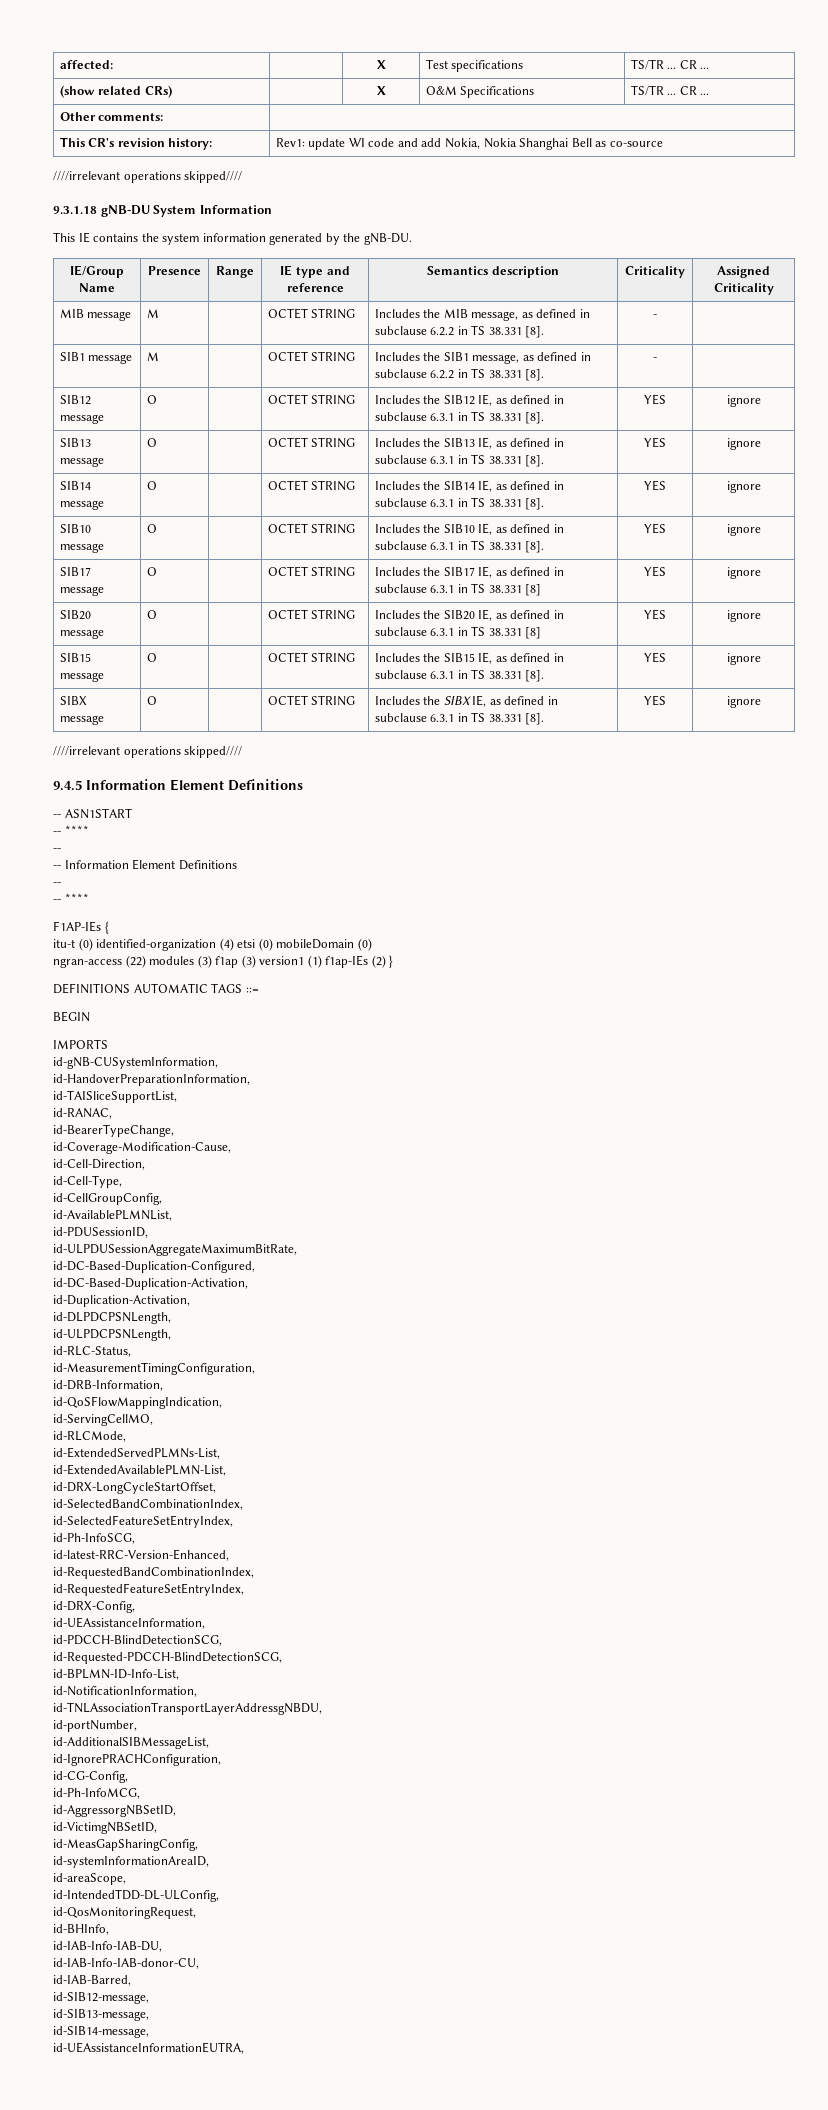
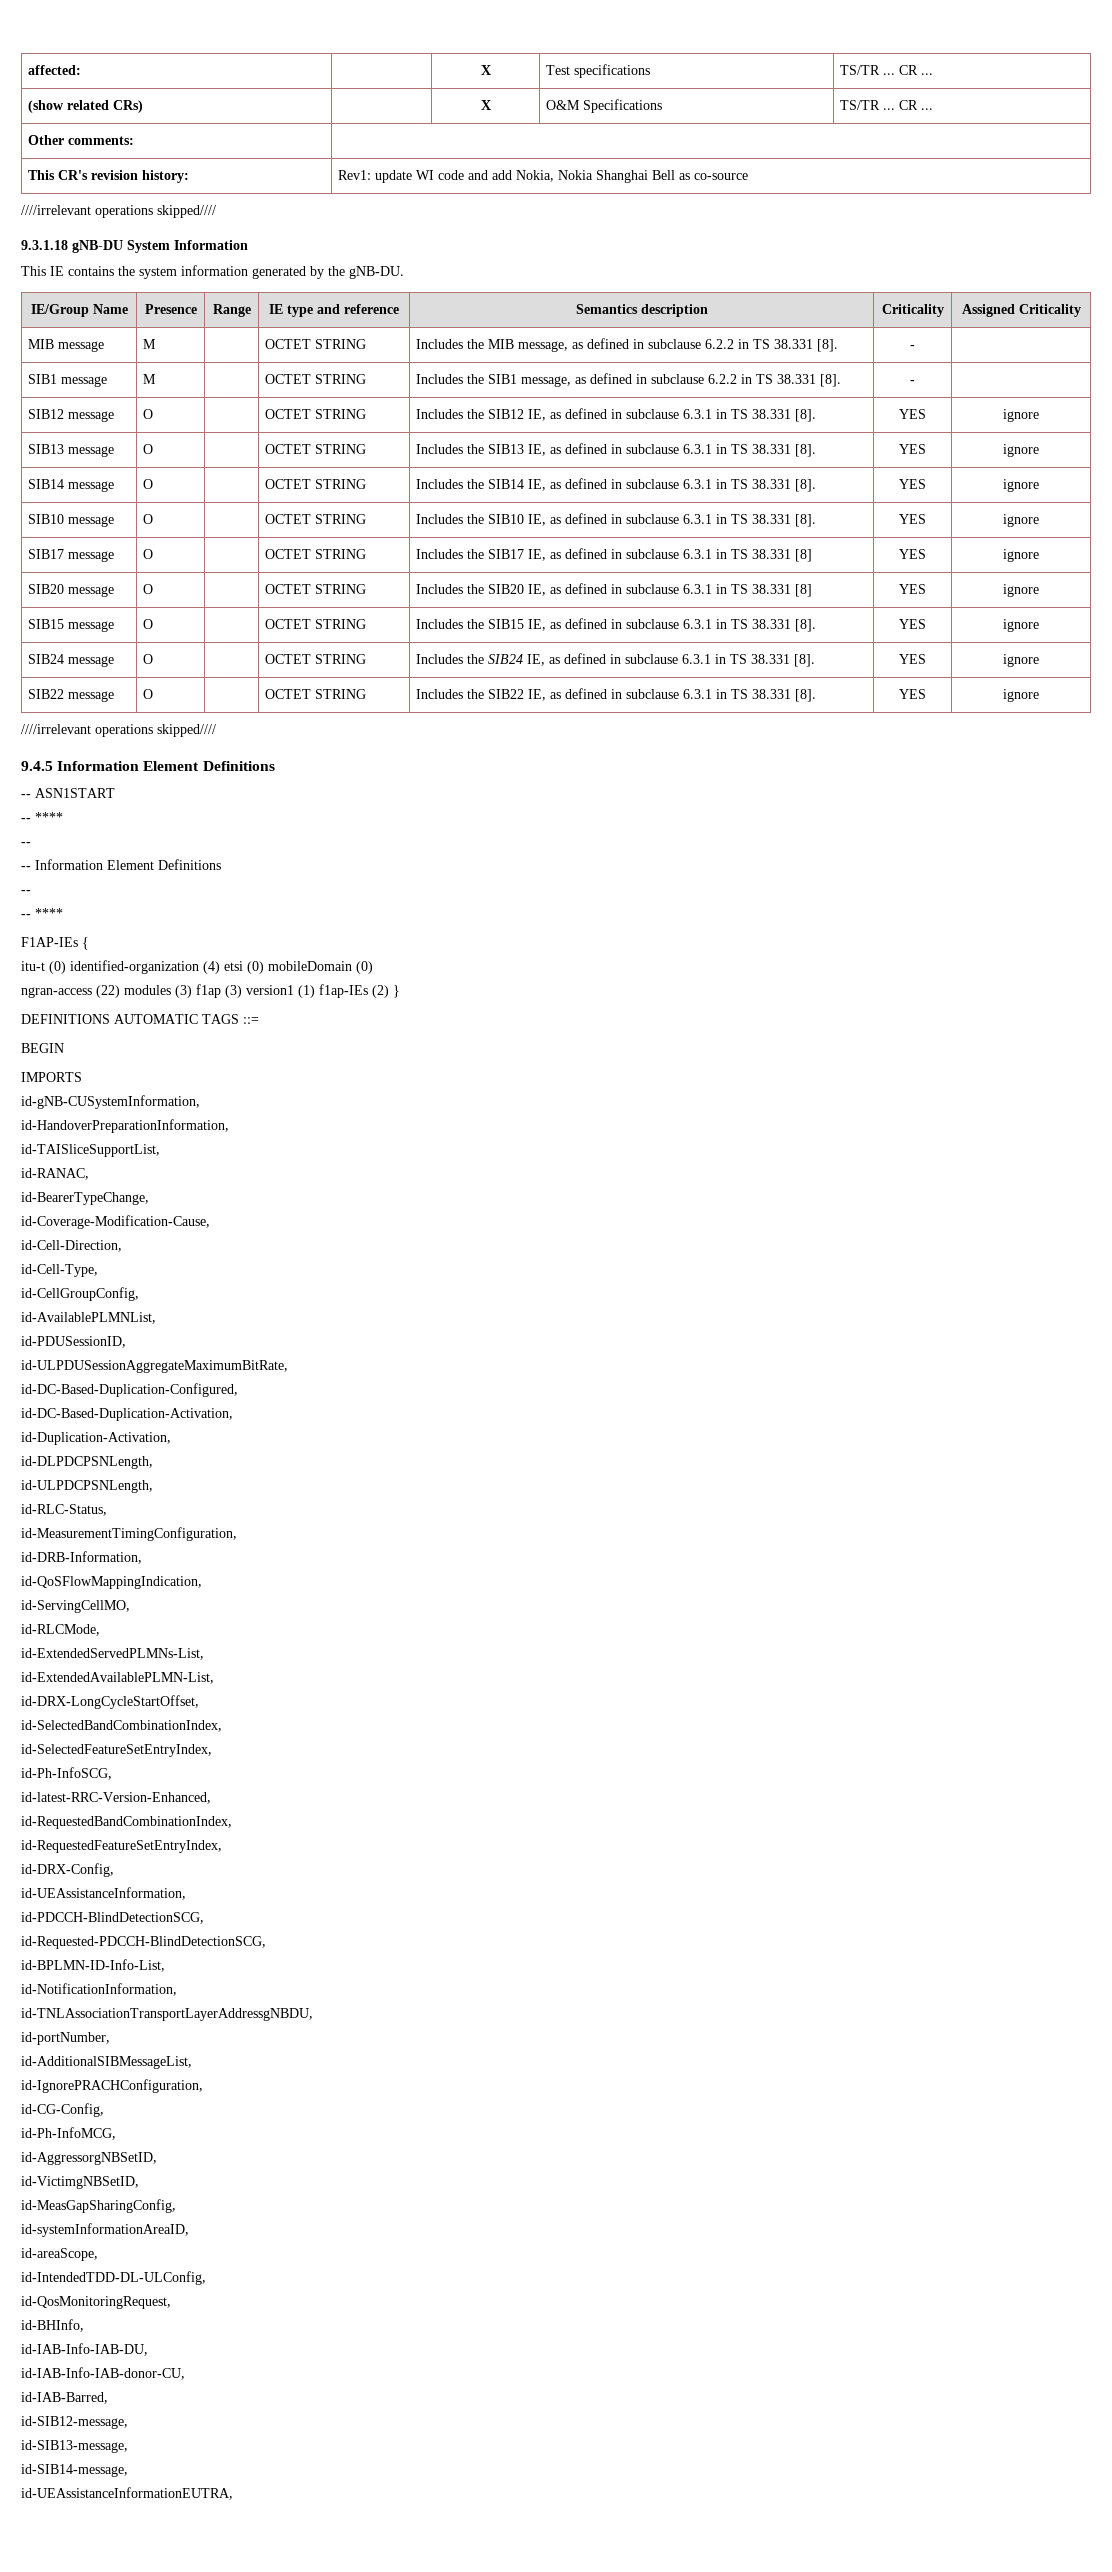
[59,696,87,705] [59,715,104,725] [146,696,157,705] [267,695,356,706] [374,696,471,706] SIBX message | O | | OCTET STRING | Includes the SIBX -> [27,654,114,667] [142,654,153,664] [264,654,366,664] [415,653,815,667] [899,654,926,664] [1003,654,1039,667] [27,689,114,702] [142,689,153,699] [264,689,366,699] [415,689,524,699] SIB24 message | O | | OCTET STRING | Includes the SIB24 IE, as defined in subclause 6.3.1 in TS 38.331 [8]. | YES | ignore // SIB22 message | O | | OCTET STRING | Includes the SIB22

